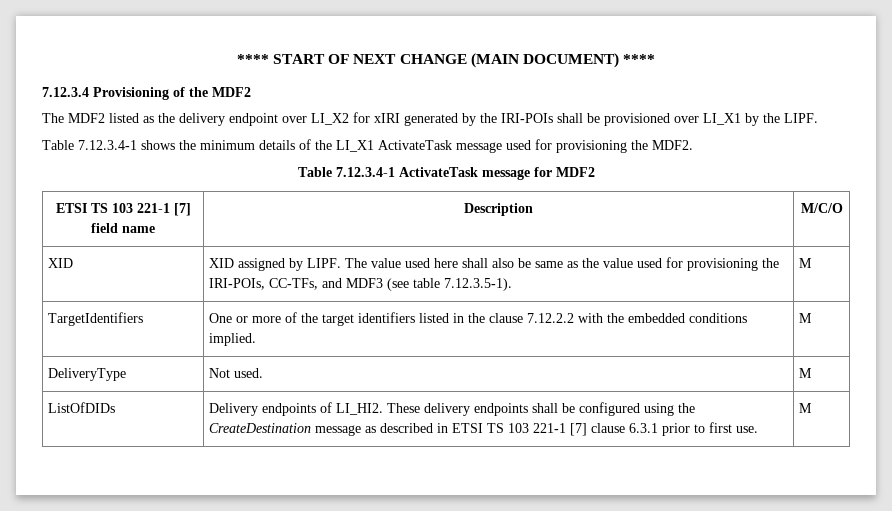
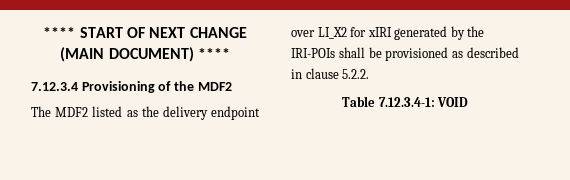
[674,113,818,126] [42,139,693,153] [297,167,595,180] [55,203,191,216] [91,223,155,233] [464,203,533,216] [800,203,843,213] [48,258,74,268] [209,257,780,271] [209,278,513,291] [799,258,813,268] [48,312,144,326] [209,312,748,326] [209,333,257,346] [799,313,813,323] [48,368,127,381] [209,368,264,378] [799,368,813,378] [48,402,116,413] [209,402,696,416] [209,422,759,436] [799,403,813,413] over LI_X1 by the LIPF. // Table 7.12.3.4-1 shows the minimum details of the LI_X1 ActivateTask message used for provisioning the MDF2. // Table 7.12.3.4-1 ActivateTask message for MDF2 // ETSI TS 103 221-1 [7] field name | Description | M/C/O // XID | XID assigned by LIPF. The value used here shall also be same as the value used for provisioning the IRI-POIs, CC-TFs, and MDF3 (see table 7.12.3.5-1). | M // TargetIdentifiers | One or more of the target identifiers listed in the clause 7.12.2.2 with the embedded conditions implied. | M // DeliveryType | Not used. | M // ListOfDIDs | Delivery endpoints of LI_HI2. These delivery endpoints shall be configured using the CreateDestination message as described in ETSI TS 103 221-1 [7] clause 6.3.1 prior to first use. | M -> [452,47,519,58] [291,68,370,79] [341,96,469,107] as described in clause 5.2.2. // Table 7.12.3.4-1: VOID

